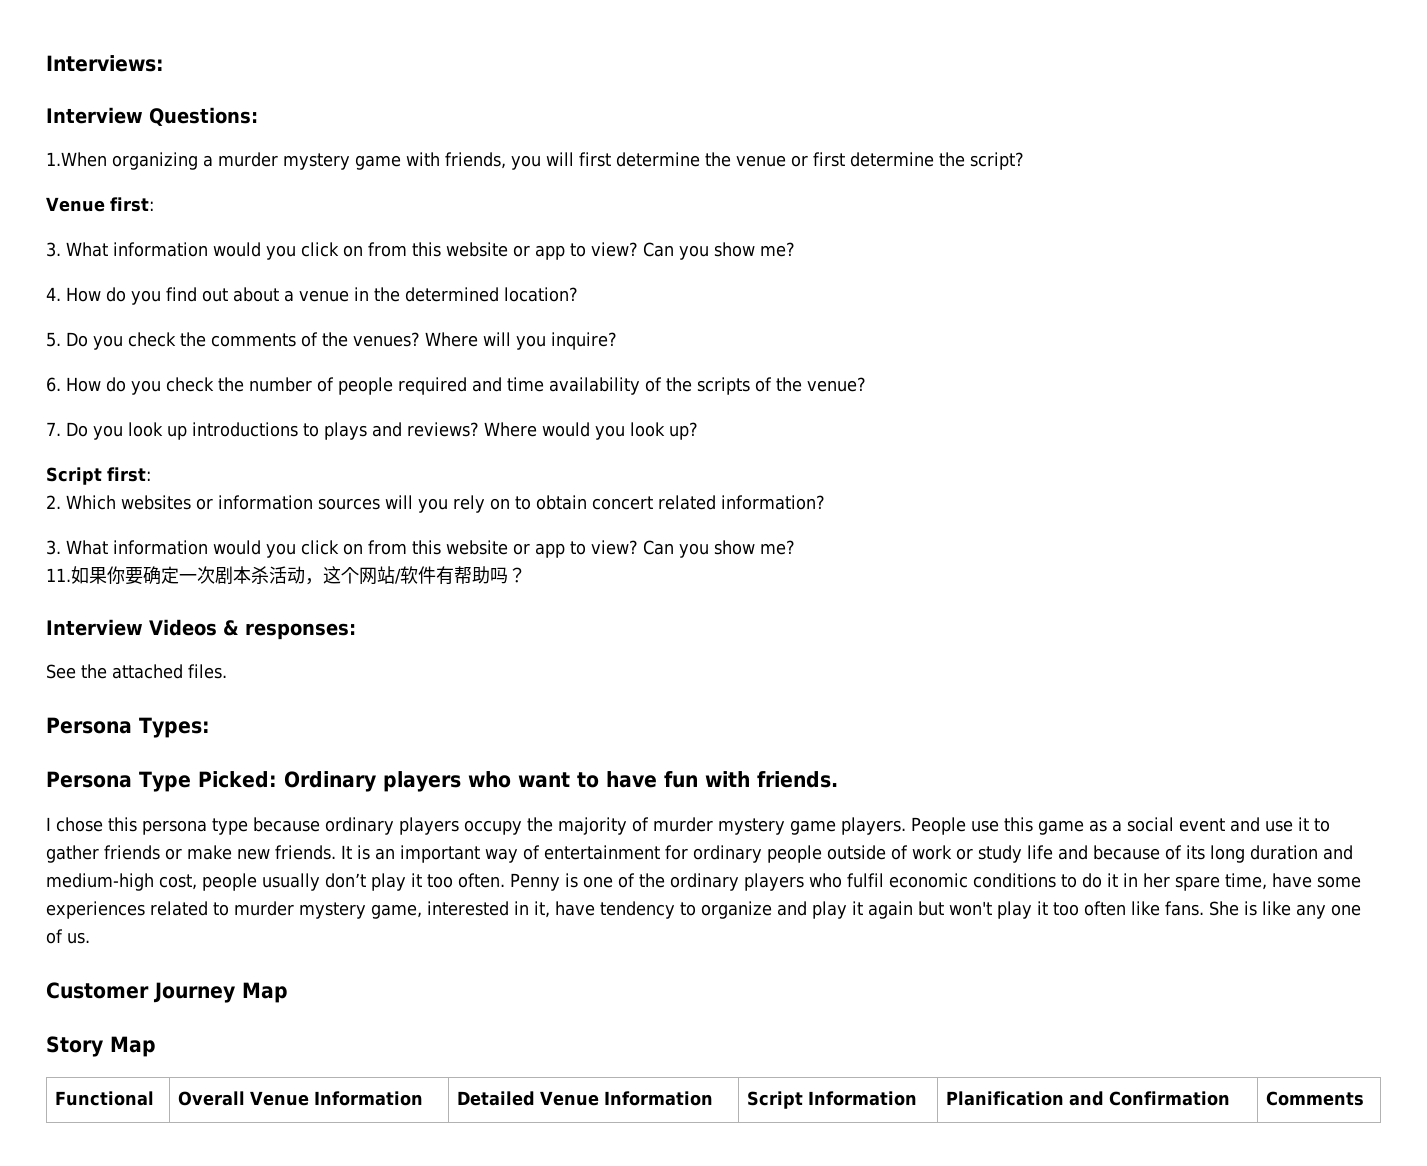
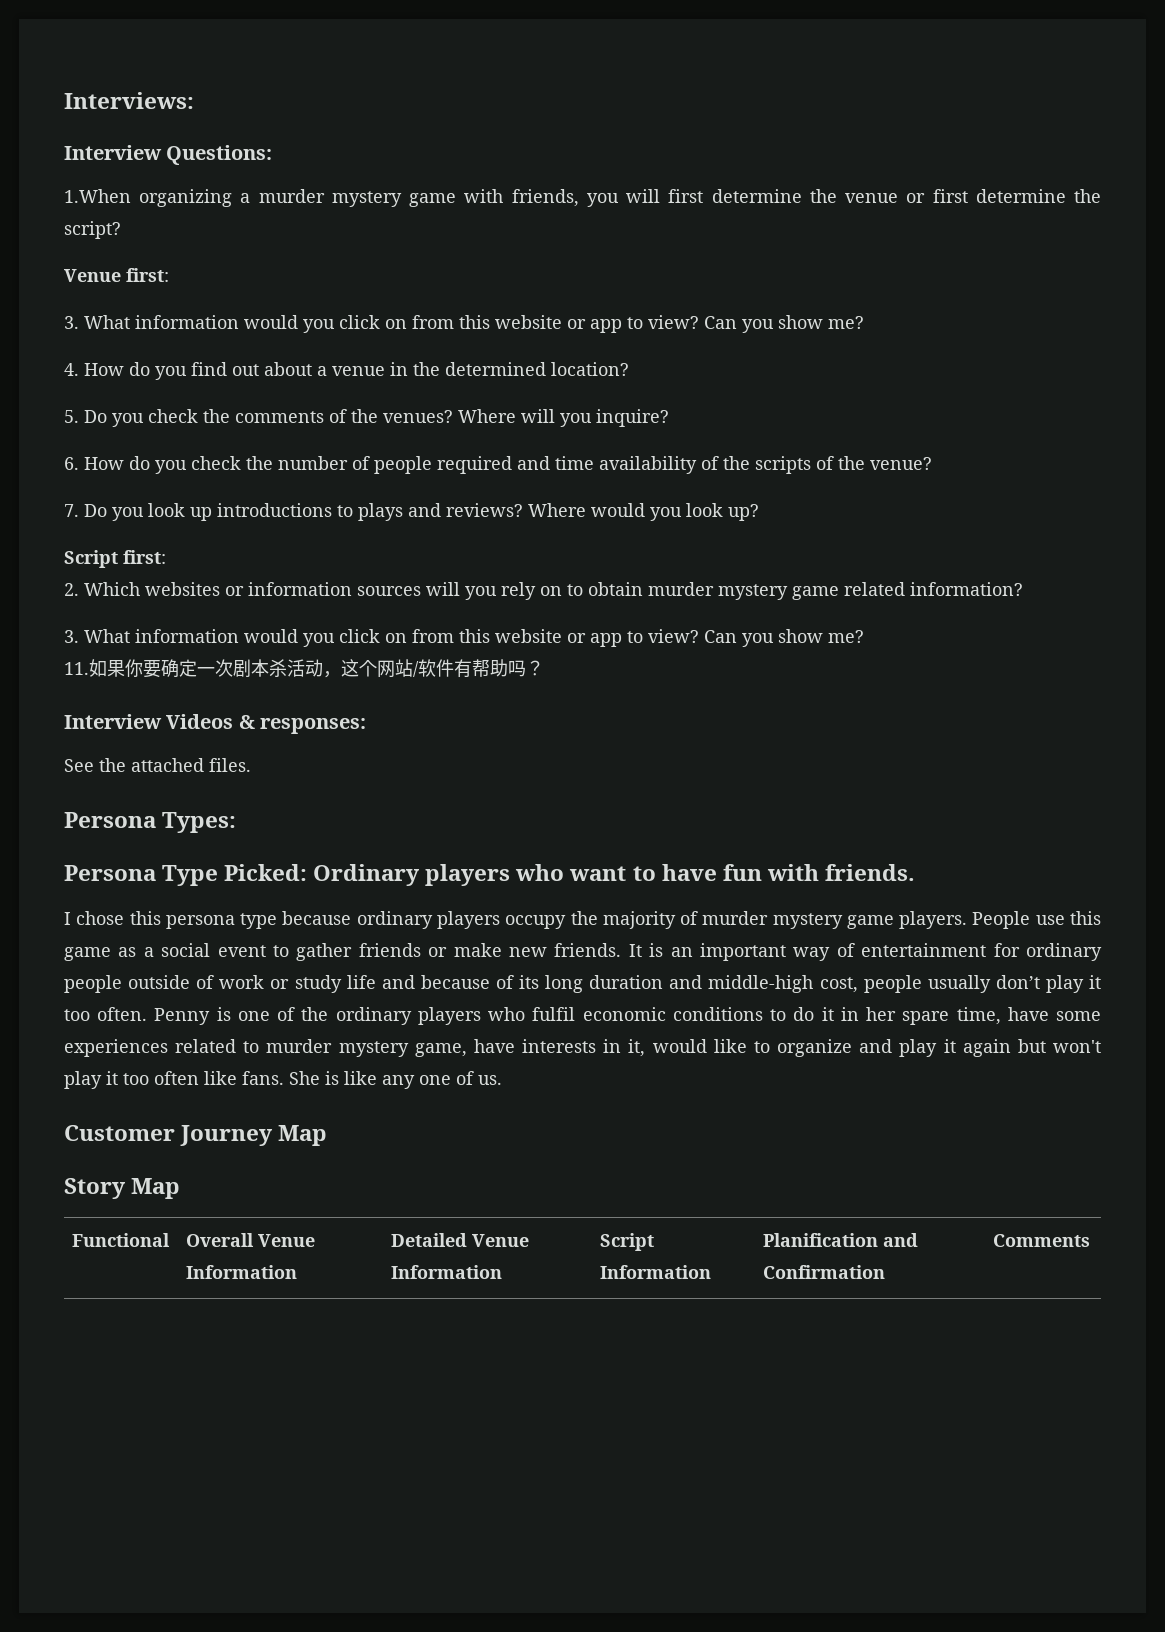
[592,496,653,510] concert -> [648,582,839,600] murder mystery game
[1230,817,1309,832] and use it -> (266, 951) none
[46,873,154,891] medium-high -> [708,975,814,993] middle-high
[427,901,675,919] interested in it, have tendency -> [473,1039,747,1057] have interests in it, would like

